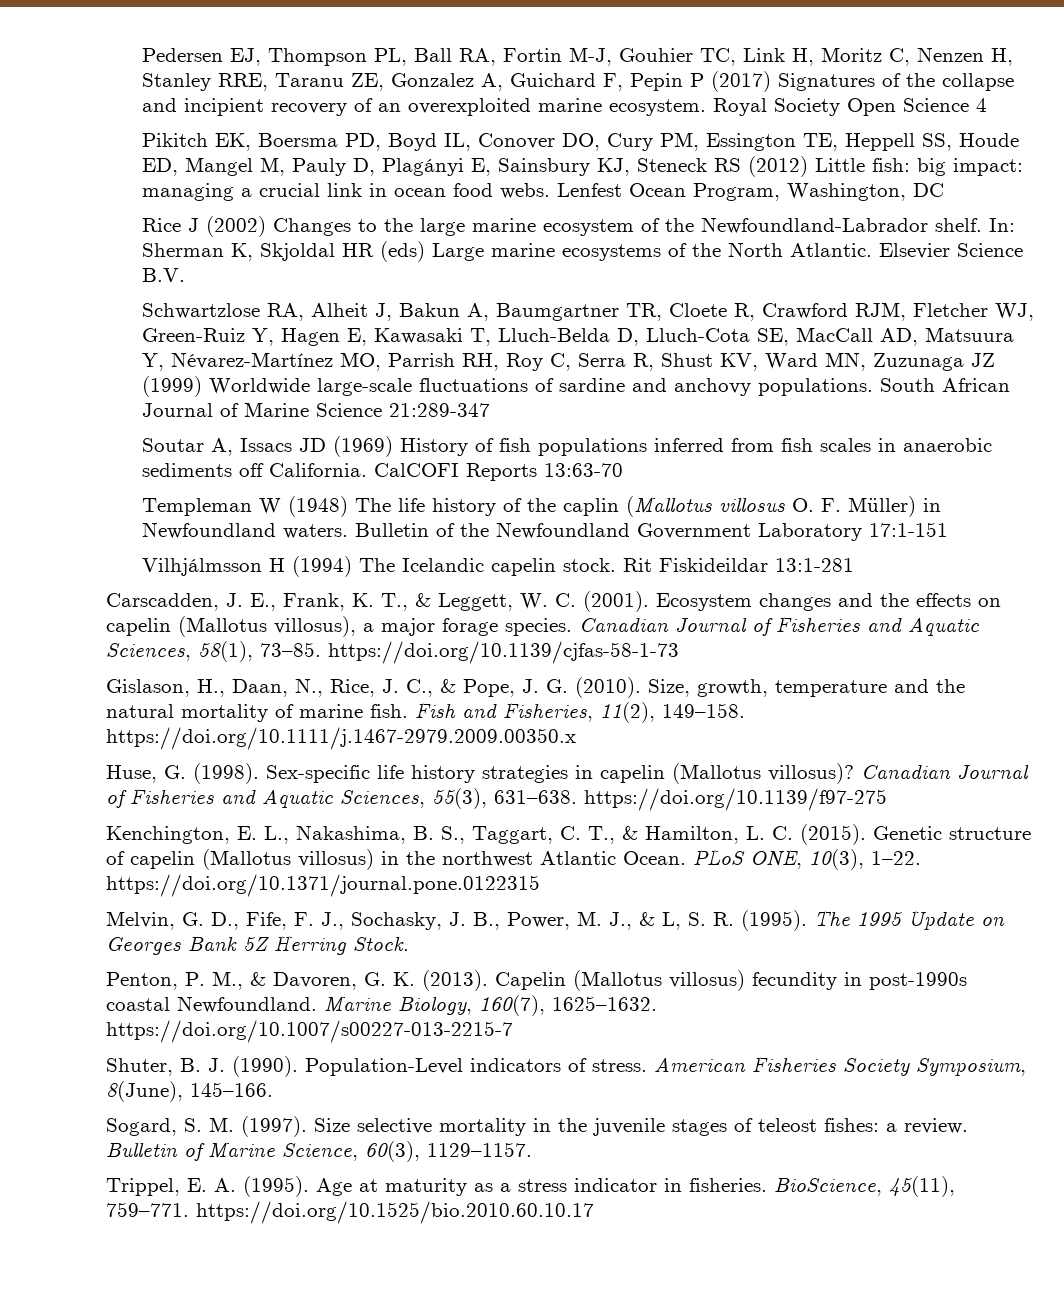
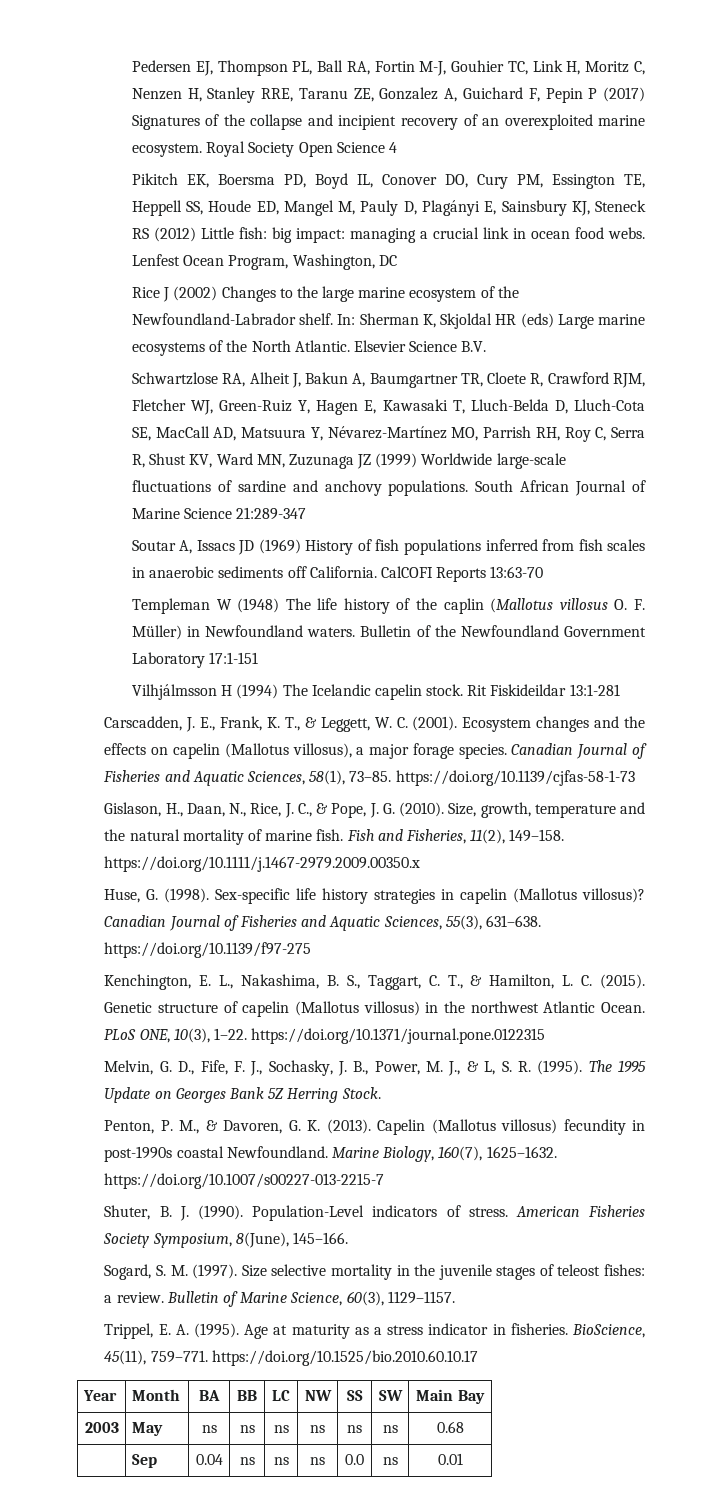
(594, 1212) none -> [82,1390,117,1401] [131,1389,180,1401] [199,1390,220,1401] [237,1390,257,1401] [272,1390,290,1401] [304,1390,332,1401] [346,1390,363,1401] [378,1390,403,1401] [416,1389,485,1404] [85,1422,120,1433] [131,1422,163,1436] [201,1425,217,1433] [239,1425,255,1433] [273,1425,289,1433] [310,1425,325,1433] [347,1425,362,1433] [382,1425,398,1433] [436,1421,464,1433] [131,1454,157,1468] [195,1454,223,1465] [239,1457,255,1465] [273,1457,289,1465] [310,1457,325,1465] [345,1454,364,1465] [382,1457,398,1465] [437,1453,463,1465] // Year | Month | BA | BB | LC | NW | SS | SW | Main Bay // 2003 | May | ns | ns | ns | ns | ns | ns | 0.68 // | Sep | 0.04 | ns | ns | ns | 0.0 | ns | 0.01

